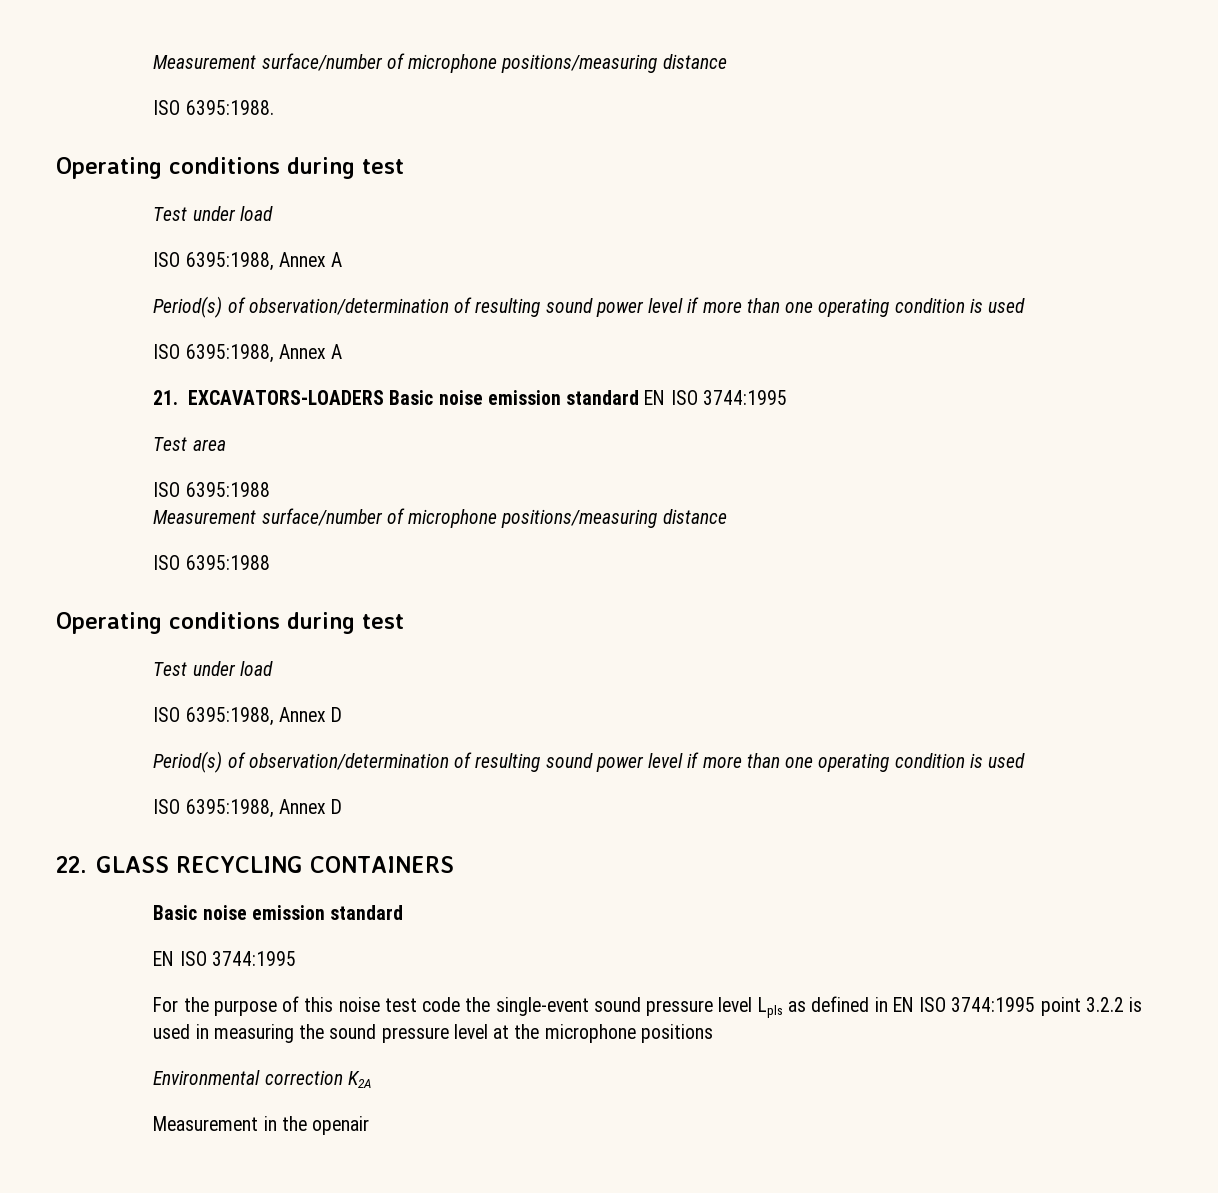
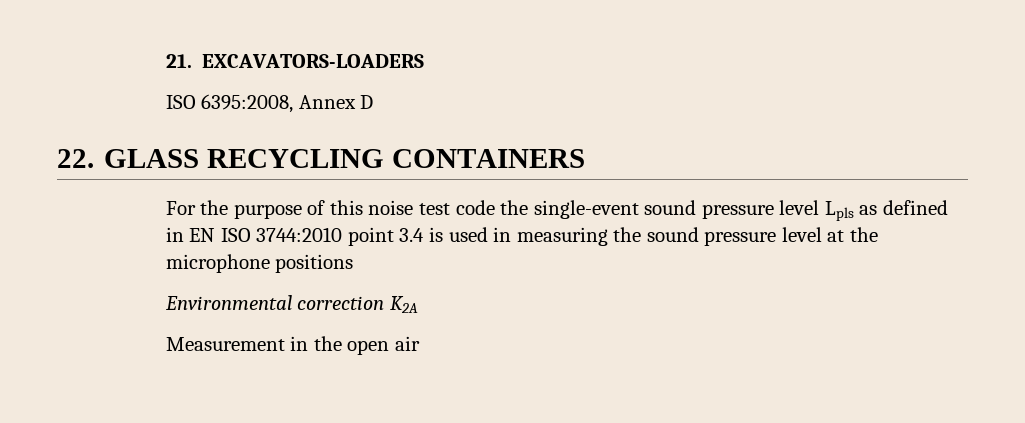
[153,53,727,73] [153,100,274,115] [56,157,404,179] [153,206,273,221] [153,252,343,271] [153,296,1026,318] [153,344,343,363] [153,390,787,405] [153,437,226,451] [153,482,270,497] [153,508,727,528] [153,555,270,570] [56,612,404,634] [153,661,273,676] [153,707,343,726] [153,751,1026,773] [153,799,274,818] Measurement surface/number of microphone positions/measuring distance // ISO 6395:1988. // Operating conditions during test // Test under load // ISO 6395:1988, Annex A // Period(s) of observation/determination of resulting sound power level if more than one operating condition is used // ISO 6395:1988, Annex A // 21. EXCAVATORS-LOADERS Basic noise emission standard EN ISO 3744:1995 // Test area // ISO 6395:1988 // Measurement surface/number of microphone positions/measuring distance // ISO 6395:1988 // Operating conditions during test // Test under load // ISO 6395:1988, Annex D // Period(s) of observation/determination of resulting sound power level if more than one operating condition is used // ISO 6395:1988, -> [165,54,425,68] [165,94,294,113] 21. EXCAVATORS-LOADERS // ISO 6395:2008,
[153,905,404,920] [153,951,296,966] // Basic noise emission standard // EN ISO 3744:1995 -> (585, 158) none
[951,997,1124,1016] 3744:1995 point 3.2.2 -> [256,227,425,246] 3744:2010 point 3.4
[312,1116,370,1135] openair -> [347,336,420,355] open air

